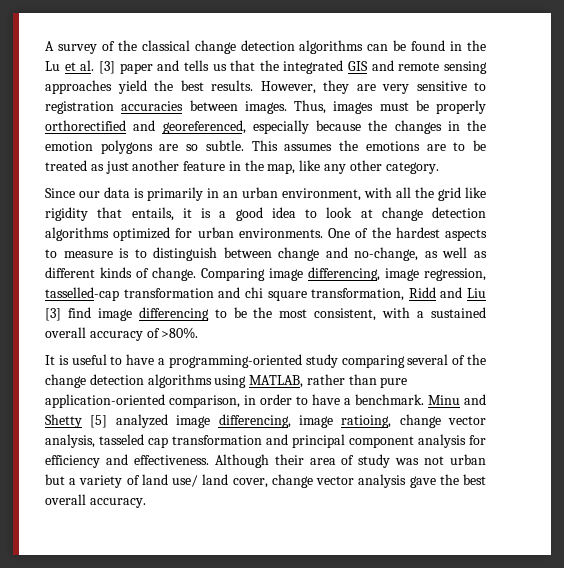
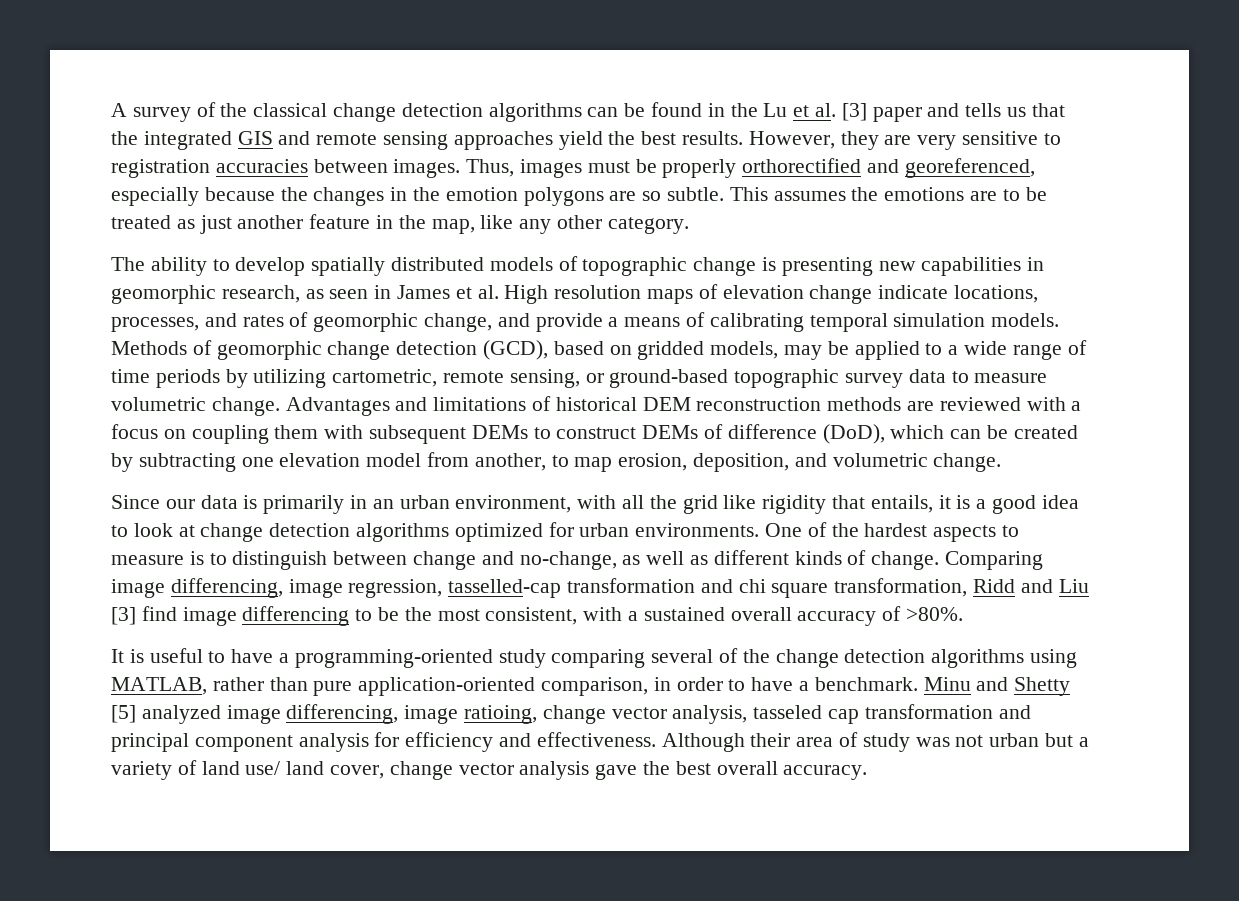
(439, 168) none -> [111,256,1045,276] [111,284,1039,304] [111,312,1060,332] [111,340,1087,360] [111,369,1048,388] [111,396,1082,416] [111,424,1078,444] [111,452,1002,472] // The ability to develop spatially distributed models of topographic change is presenting new capabilities in geomorphic research, as seen in James et al. High resolution maps of elevation change indicate locations, processes, and rates of geomorphic change, and provide a means of calibrating temporal simulation models. Methods of geomorphic change detection (GCD), based on gridded models, may be applied to a wide range of time periods by utilizing cartometric, remote sensing, or ground-based topographic survey data to measure volumetric change. Advantages and limitations of historical DEM reconstruction methods are reviewed with a focus on coupling them with subsequent DEMs to construct DEMs of difference (DoD), which can be created by subtracting one elevation model from another, to map erosion, deposition, and volumetric change.

